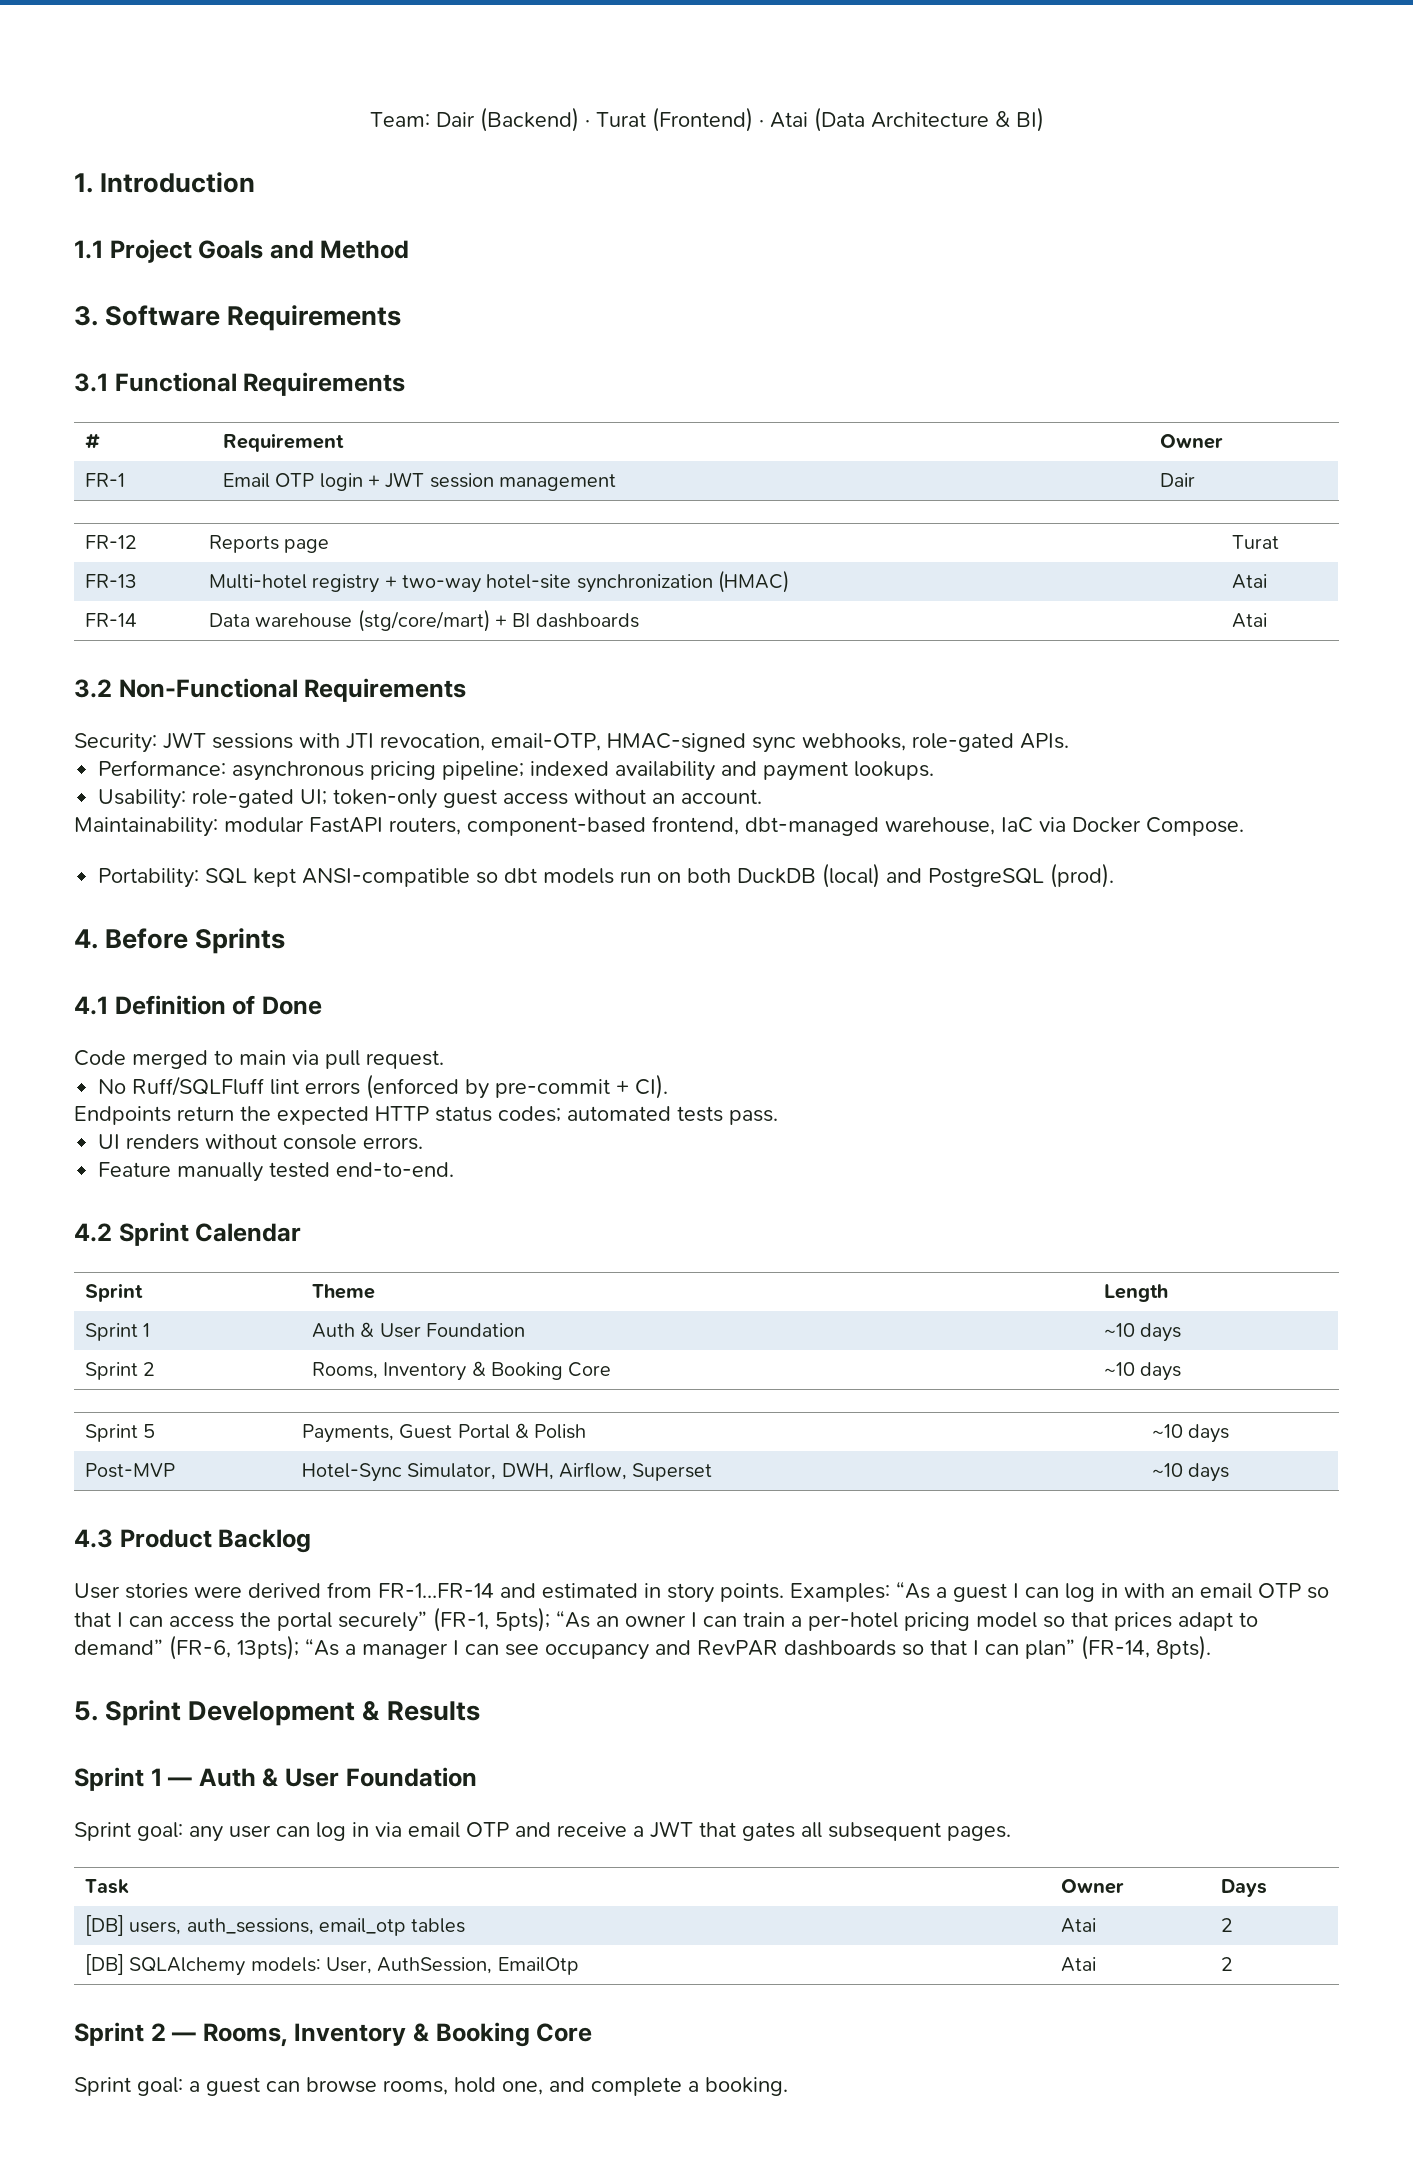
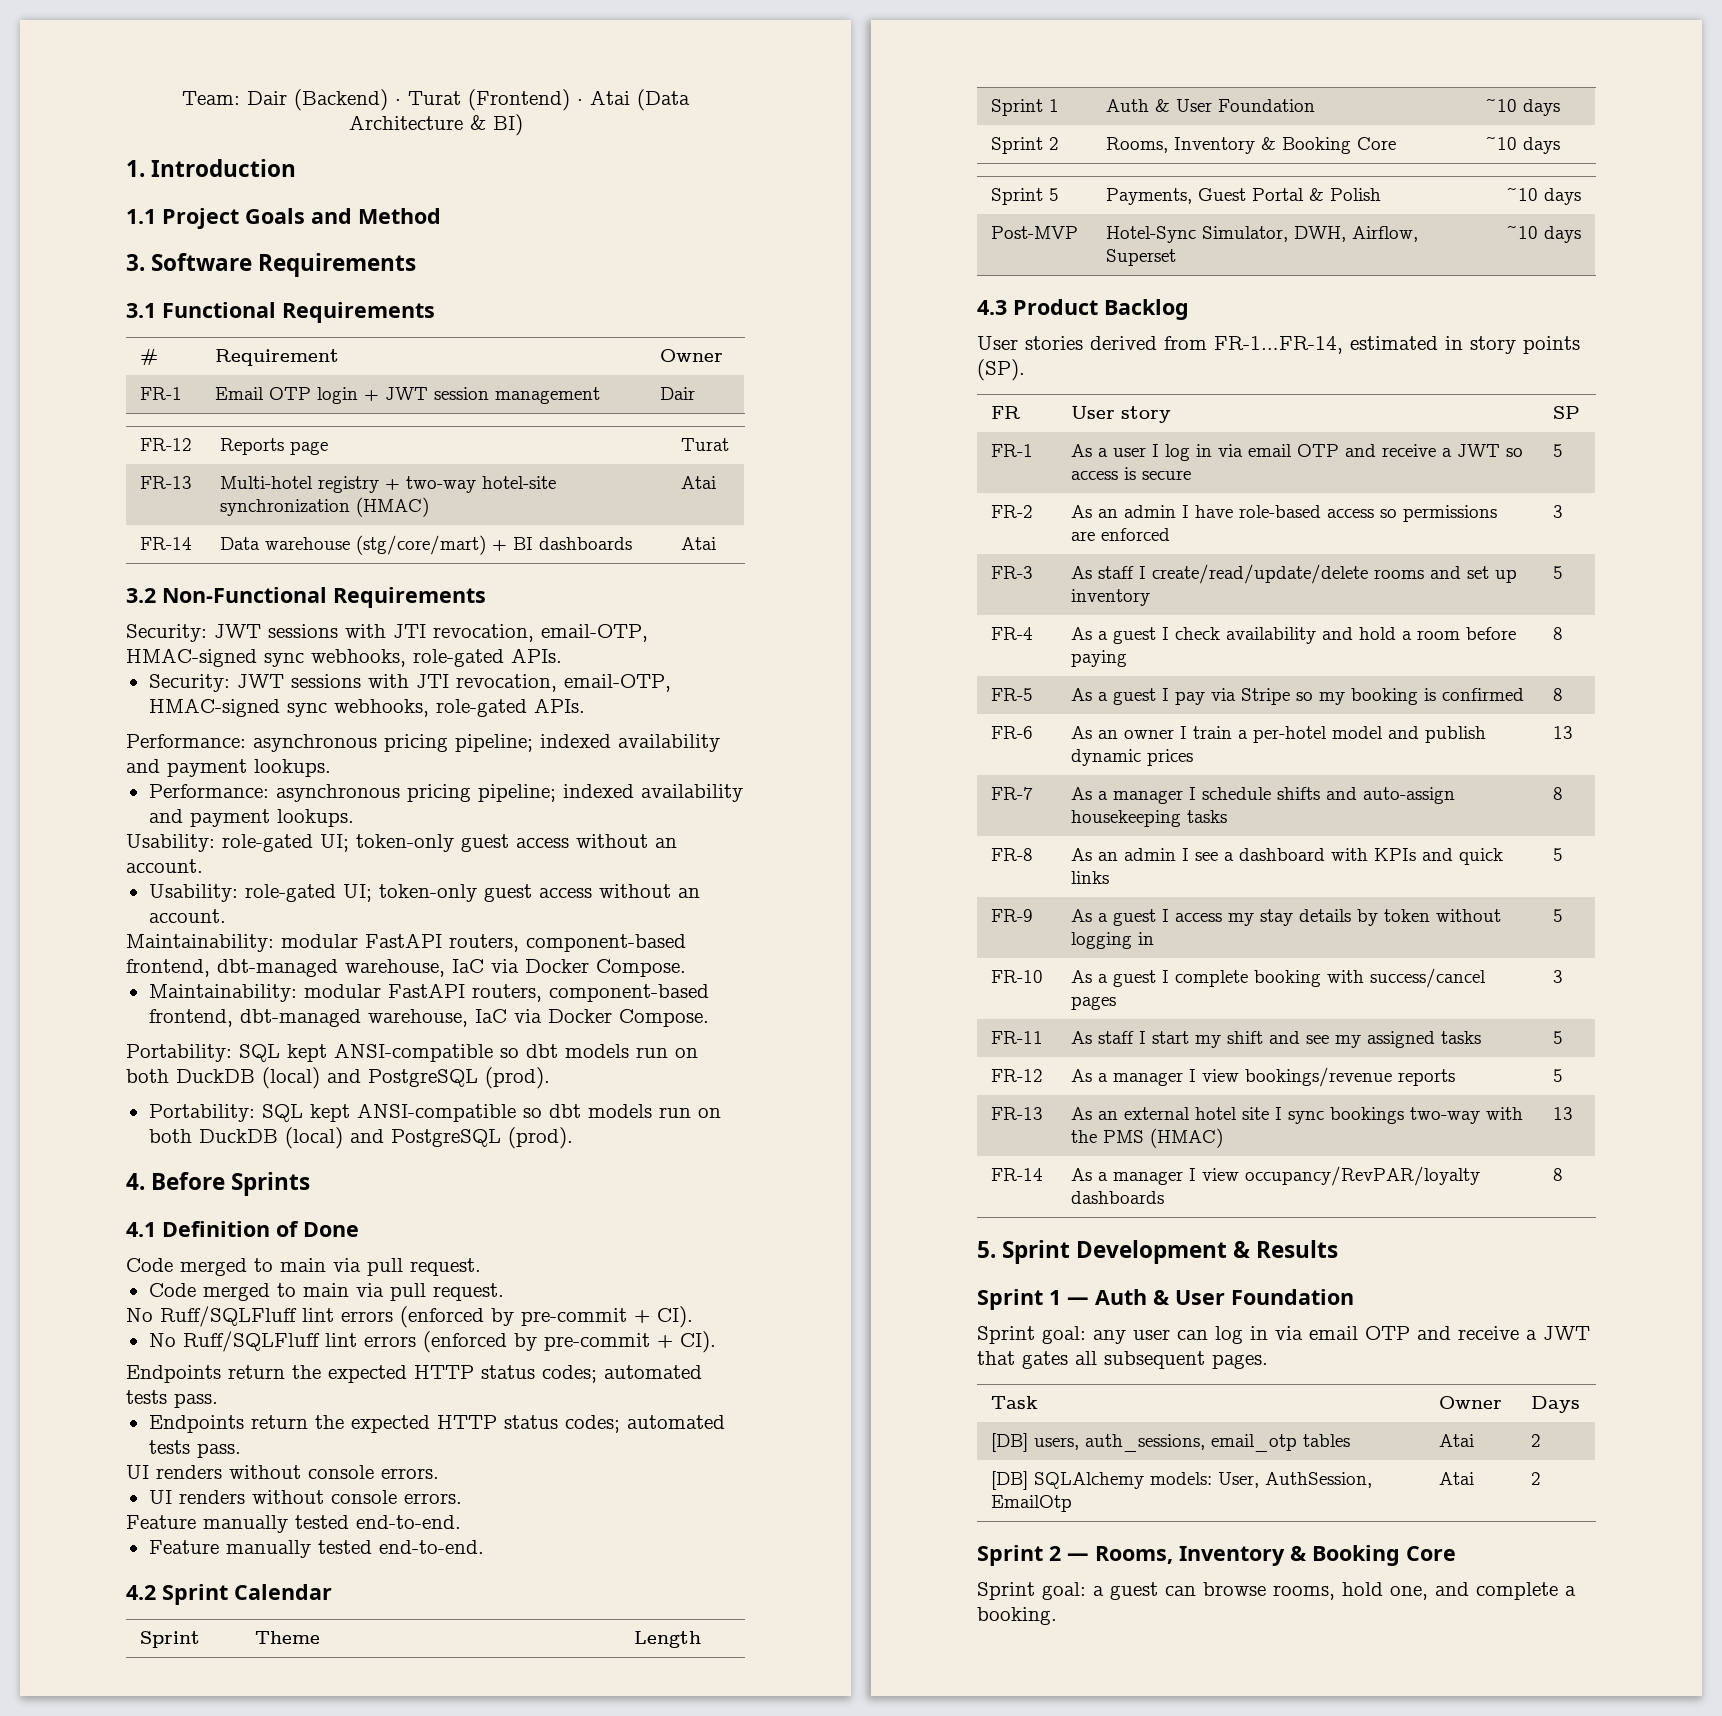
[98,760,935,781] // Performance: asynchronous pricing pipeline; indexed availability and payment lookups. -> [148,674,671,692] [148,698,585,717] [126,734,720,752] [126,759,331,777] [148,784,743,802] [148,809,354,827] [126,834,677,852] [126,859,203,873] // Security: JWT sessions with JTI revocation, email-OTP, HMAC-signed sync webhooks, role-gated APIs. // Performance: asynchronous pricing pipeline; indexed availability and payment lookups. // Performance: asynchronous pricing pipeline; indexed availability and payment lookups. // Usability: role-gated UI; token-only guest access without an account.
(1244, 826) none -> [148,983,709,1002] [148,1009,709,1027] [126,1043,698,1062] [126,1067,550,1089] // Maintainability: modular FastAPI routers, component-based frontend, dbt-managed warehouse, IaC via Docker Compose. // Portability: SQL kept ANSI-compatible so dbt models run on both DuckDB (local) and PostgreSQL (prod).
(444, 1059) none -> [148,1283,504,1301] [126,1306,693,1328] // Code merged to main via pull request. // No Ruff/SQLFluff lint errors (enforced by pre-commit + CI).
[98,1134,424,1150] // UI renders without console errors. -> [148,1415,725,1433] [148,1440,241,1458] [126,1465,439,1479] [148,1490,462,1504] [126,1515,461,1533] // Endpoints return the expected HTTP status codes; automated tests pass. // UI renders without console errors. // UI renders without console errors. // Feature manually tested end-to-end.
[194,1586,242,1598] were -> (1083, 343) none
[378,1583,536,1598] FR-1…FR-14 and -> [1214,336,1343,354] FR-1…FR-14,
[720,1581,1329,1602] [74,1607,590,1632] points. Examples: “As a guest I can log in with an email OTP so that I can access the portal securely” (FR-1, 5pts); “As -> [1523,336,1580,354] [977,359,1025,381] [990,406,1020,419] [1070,406,1171,423] [1552,406,1580,419] [990,444,1033,457] [1070,444,1523,461] [1070,467,1191,480] [1552,444,1563,457] [990,505,1033,518] [1070,505,1497,522] [1070,528,1170,541] [1552,505,1563,518] [990,566,1033,579] [1070,564,1517,584] [1070,589,1150,606] [1552,566,1563,579] [990,627,1033,640] [1070,627,1516,644] [1070,650,1127,667] [1552,627,1563,640] [990,688,1033,701] [1070,688,1524,705] [1552,688,1563,701] [990,726,1033,739] [1070,726,1092,739] points (SP). // FR | User story | SP // FR-1 | As a user I log in via email OTP and receive a JWT so access is secure | 5 // FR-2 | As an admin I have role-based access so permissions are enforced | 3 // FR-3 | As staff I create/read/update/delete rooms and set up inventory | 5 // FR-4 | As a guest I check availability and hold a room before paying | 8 // FR-5 | As a guest I pay via Stripe so my booking is confirmed | 8 // FR-6 | As
[703,1616,737,1627] can -> (1187, 732) none
[904,1612,1258,1631] [74,1635,1211,1660] pricing model so that prices adapt to demand” (FR-6, 13pts); “As a manager I can see occupancy and RevPAR dashboards so that I can plan” (FR-14, 8pts). -> [1331,726,1486,743] [1070,749,1193,766] [1552,726,1573,739] [990,787,1033,800] [1070,787,1455,804] [1070,810,1227,827] [1552,787,1563,800] [990,848,1033,861] [1070,848,1503,865] [1070,871,1109,884] [1552,848,1563,861] [990,909,1033,922] [1070,909,1501,926] [1070,932,1154,949] [1552,909,1563,922] [990,970,1043,983] [1070,968,1486,988] [1070,996,1116,1010] [1552,970,1563,983] [990,1031,1043,1044] [1070,1031,1481,1048] [1552,1031,1563,1044] [990,1069,1043,1082] [1070,1067,1455,1087] [1552,1069,1563,1082] [990,1107,1043,1120] [1070,1107,1523,1124] [1070,1128,1223,1148] [1552,1107,1573,1120] [990,1168,1043,1181] [1070,1166,1480,1186] [1070,1191,1164,1204] [1552,1168,1563,1181] model and publish dynamic prices | 13 // FR-7 | As a manager I schedule shifts and auto-assign housekeeping tasks | 8 // FR-8 | As an admin I see a dashboard with KPIs and quick links | 5 // FR-9 | As a guest I access my stay details by token without logging in | 5 // FR-10 | As a guest I complete booking with success/cancel pages | 3 // FR-11 | As staff I start my shift and see my assigned tasks | 5 // FR-12 | As a manager I view bookings/revenue reports | 5 // FR-13 | As an external hotel site I sync bookings two-way with the PMS (HMAC) | 13 // FR-14 | As a manager I view occupancy/RevPAR/loyalty dashboards | 8

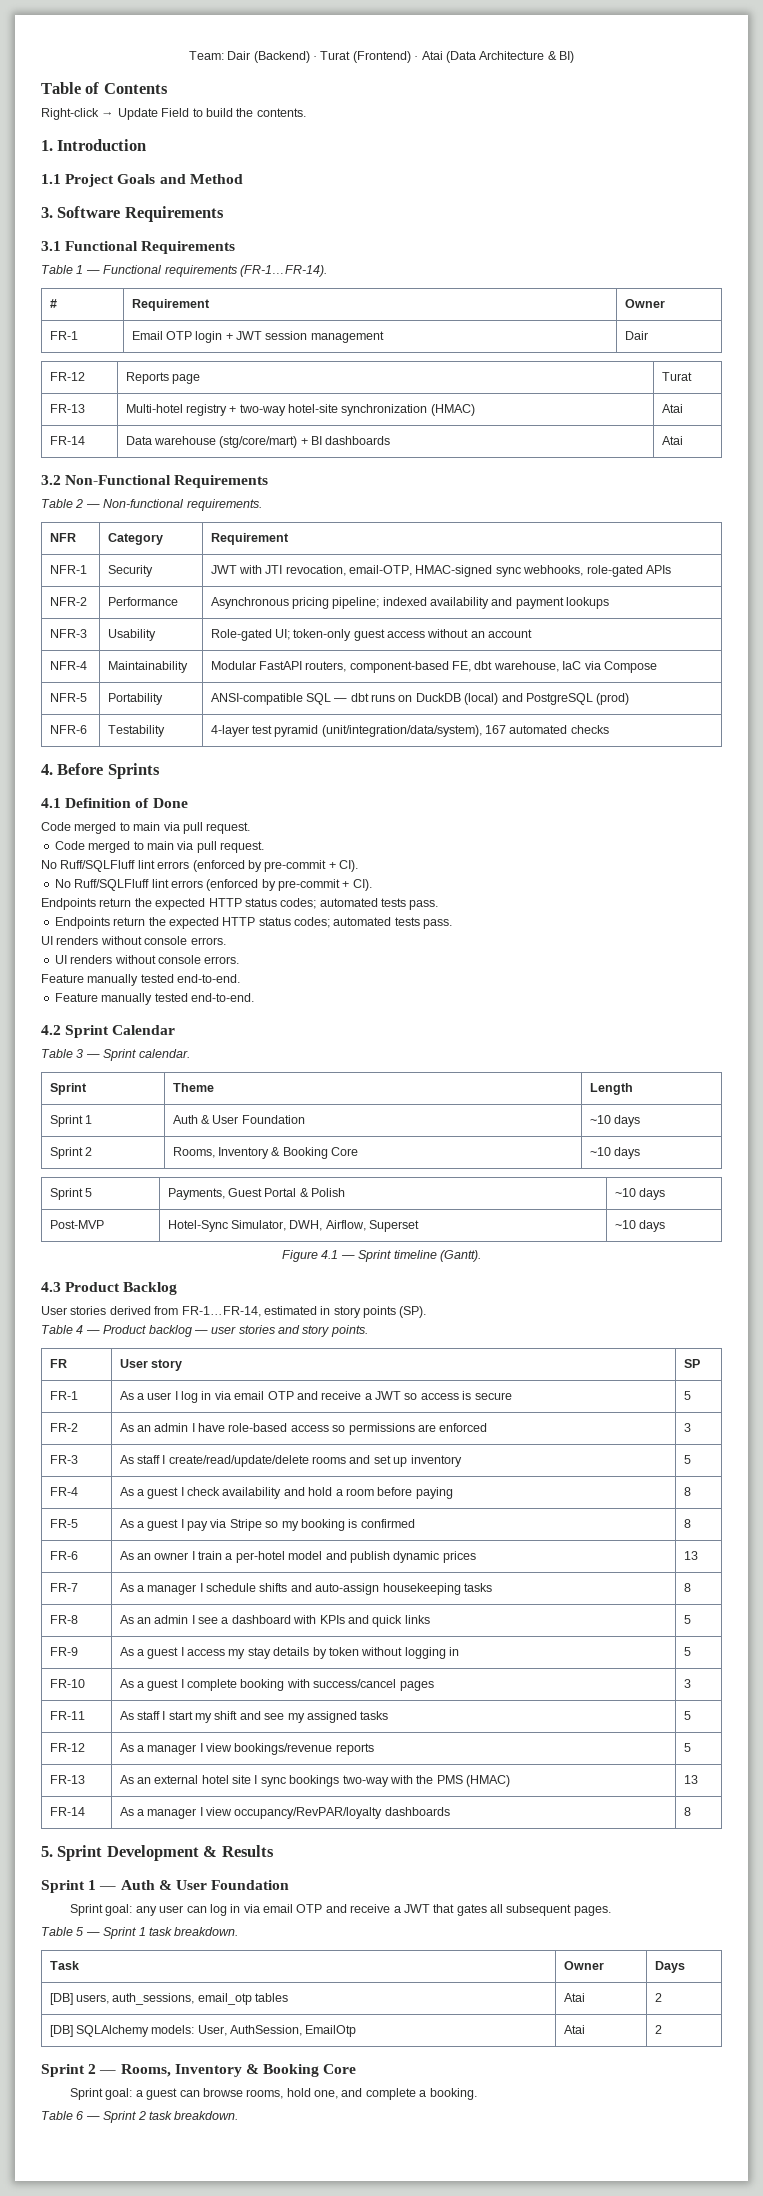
(523, 125) none -> [41,82,168,94] [41,108,306,120] // Table of Contents // Right-click → Update Field to build the contents.
(435, 312) none -> [41,265,327,277] // Table 1 — Functional requirements (FR-1…FR-14).
[126,624,648,642] [126,648,562,667] [148,674,671,692] [148,698,585,717] [126,734,720,752] [126,759,331,777] [148,784,743,802] [148,809,354,827] [126,834,677,852] [126,859,203,873] [148,884,700,902] [148,909,226,923] [126,933,686,952] [126,959,686,977] [148,983,709,1002] [148,1009,709,1027] [126,1043,698,1062] [126,1067,550,1089] [148,1103,721,1122] [148,1127,573,1149] Security: JWT sessions with JTI revocation, email-OTP, HMAC-signed sync webhooks, role-gated APIs. // Security: JWT sessions with JTI revocation, email-OTP, HMAC-signed sync webhooks, role-gated APIs. // Performance: asynchronous pricing pipeline; indexed availability and payment lookups. // Performance: asynchronous pricing pipeline; indexed availability and payment lookups. // Usability: role-gated UI; token-only guest access without an account. // Usability: role-gated UI; token-only guest access without an account. // Maintainability: modular FastAPI routers, component-based frontend, dbt-managed warehouse, IaC via Docker Compose. // Maintainability: modular FastAPI routers, component-based frontend, dbt-managed warehouse, IaC via Docker Compose. // Portability: SQL kept ANSI-compatible so dbt models run on both DuckDB (local) and PostgreSQL (prod). // Portability: SQL kept ANSI-compatible so dbt models run on both DuckDB (local) and PostgreSQL (prod). -> [41,499,262,511] [49,533,76,542] [107,533,163,545] [210,533,289,545] [49,565,87,574] [107,565,153,577] [210,565,671,577] [49,597,87,606] [107,597,178,606] [210,597,610,609] [49,629,87,638] [107,629,156,641] [210,629,533,641] [49,661,87,670] [107,661,188,673] [210,661,657,673] [49,693,87,702] [107,693,163,705] [210,693,630,705] [49,725,87,734] [107,725,165,737] [210,725,609,737] Table 2 — Non-functional requirements. // NFR | Category | Requirement // NFR-1 | Security | JWT with JTI revocation, email-OTP, HMAC-signed sync webhooks, role-gated APIs // NFR-2 | Performance | Asynchronous pricing pipeline; indexed availability and payment lookups // NFR-3 | Usability | Role-gated UI; token-only guest access without an account // NFR-4 | Maintainability | Modular FastAPI routers, component-based FE, dbt warehouse, IaC via Compose // NFR-5 | Portability | ANSI-compatible SQL — dbt runs on DuckDB (local) and PostgreSQL (prod) // NFR-6 | Testability | 4-layer test pyramid (unit/integration/data/system), 167 automated checks
(332, 1592) none -> [41,1049,190,1061] // Table 3 — Sprint calendar.
(1581, 234) none -> [282,1250,481,1262] // Figure 4.1 — Sprint timeline (Gantt).
(1025, 370) none -> [41,1325,368,1337] // Table 4 — Product backlog — user stories and story points.
(1268, 1361) none -> [41,1927,239,1939] // Table 5 — Sprint 1 task breakdown.
(1057, 1616) none -> [41,2111,239,2123] // Table 6 — Sprint 2 task breakdown.

